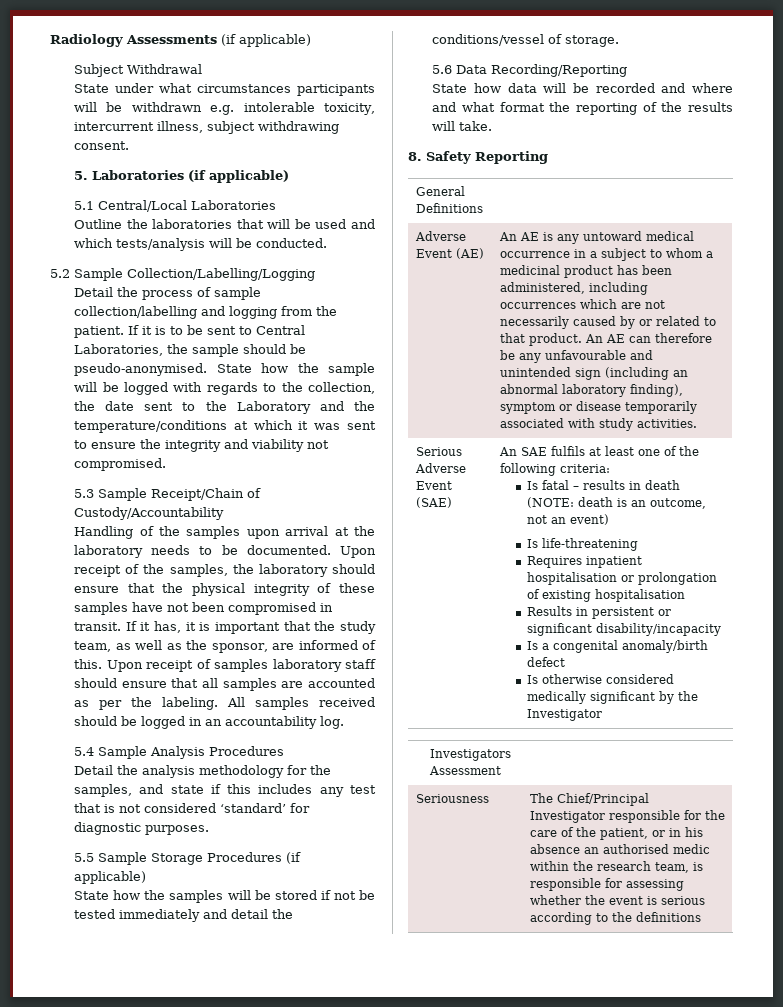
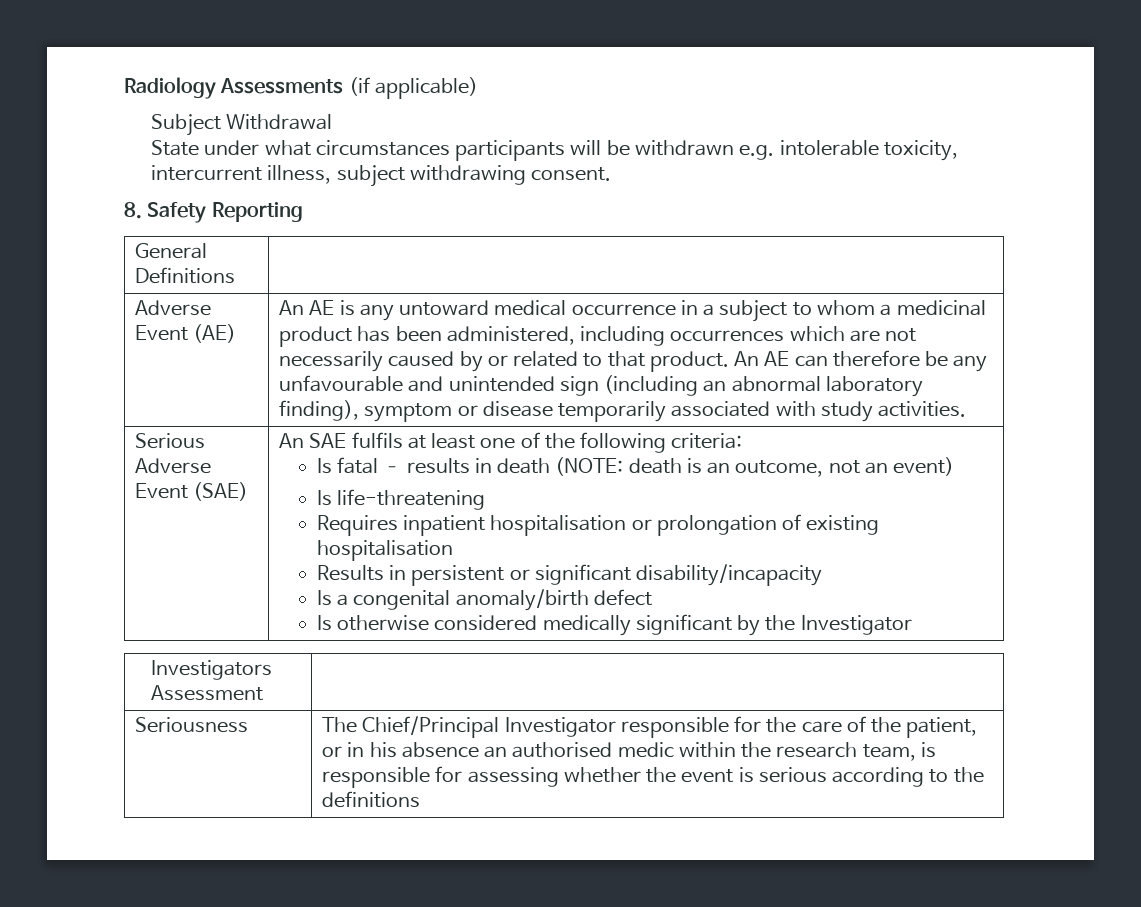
[74,170,290,183] [74,200,277,212] [74,219,375,229] [74,238,328,251] [50,268,315,281] [74,287,262,300] [74,306,338,319] [74,325,306,338] [74,344,307,357] [74,363,375,376] [74,382,375,395] [74,401,375,414] [74,420,376,433] [74,439,330,452] [74,458,167,471] [74,488,262,501] [74,507,225,520] [74,526,375,539] [74,545,376,558] [74,564,375,577] [74,583,375,596] [74,602,334,615] [74,621,376,634] [74,640,376,653] [74,659,376,672] [74,678,375,691] [74,697,375,710] [74,716,345,729] [74,746,285,759] [74,765,332,778] [74,784,376,797] [74,803,311,813] [74,822,210,835] [74,852,302,865] [74,871,147,884] [74,890,375,903] [74,909,294,922] [432,34,620,47] [432,64,628,77] [432,83,733,93] [432,102,733,115] [432,121,493,131] // 5. Laboratories (if applicable) // 5.1 Central/Local Laboratories // Outline the laboratories that will be used and which tests/analysis will be conducted. // 5.2 Sample Collection/Labelling/Logging // Detail the process of sample collection/labelling and logging from the patient. If it is to be sent to Central Laboratories, the sample should be pseudo-anonymised. State how the sample will be logged with regards to the collection, the date sent to the Laboratory and the temperature/conditions at which it was sent to ensure the integrity and viability not compromised. // 5.3 Sample Receipt/Chain of Custody/Accountability // Handling of the samples upon arrival at the laboratory needs to be documented. Upon receipt of the samples, the laboratory should ensure that the physical integrity of these samples have not been compromised in transit. If it has, it is important that the study team, as well as the sponsor, are informed of this. Upon receipt of samples laboratory staff should ensure that all samples are accounted as per the labeling. All samples received should be logged in an accountability log. // 5.4 Sample Analysis Procedures // Detail the analysis methodology for the samples, and state if this includes any test that is not considered ‘standard’ for diagnostic purposes. // 5.5 Sample Storage Procedures (if applicable) // State how the samples will be stored if not be tested immediately and detail the conditions/vessel of storage. // 5.6 Data Recording/Reporting // State how data will be recorded and where and what format the reporting of the results will take. -> (612, 174) none

